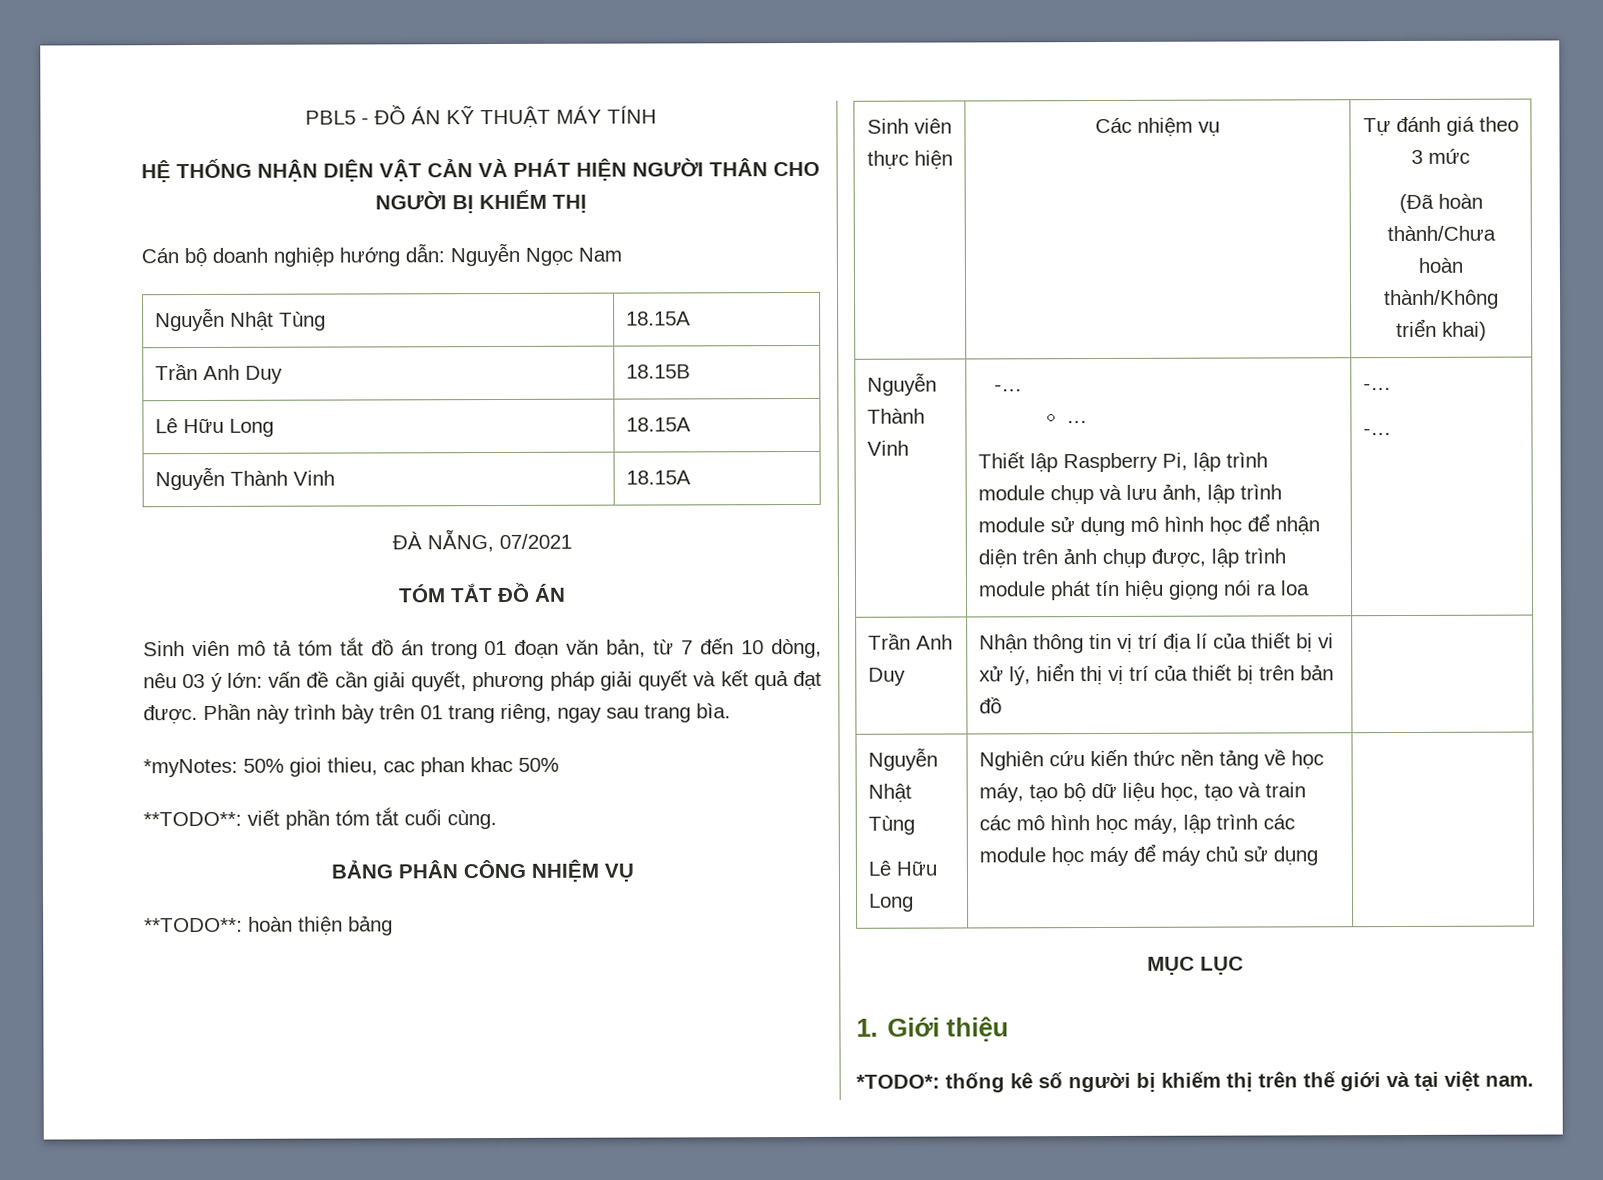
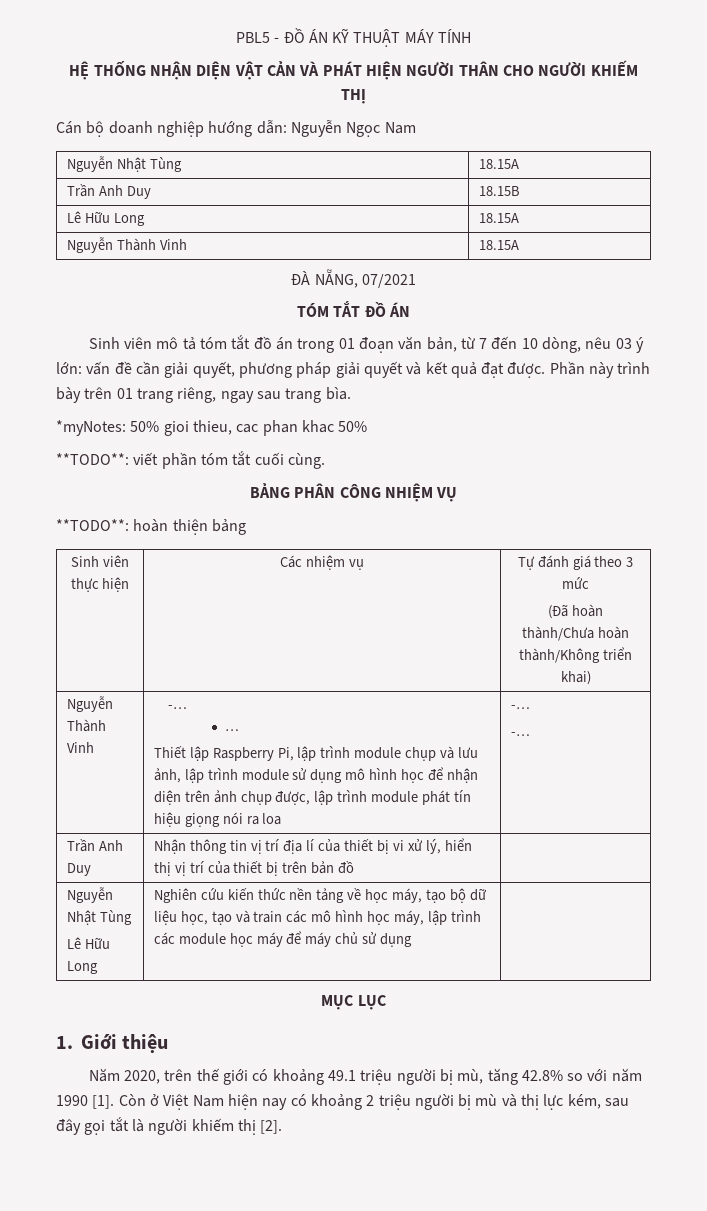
[451,195,474,214] BỊ -> (587, 69) none
[856,1070,1534,1093] *TODO*: thống kê số người bị khiếm thị trên thế giới và tại việt nam. -> [88,1068,642,1085] [56,1094,630,1110] [56,1117,283,1135] Năm 2020, trên thế giới có khoảng 49.1 triệu người bị mù, tăng 42.8% so với năm 1990 [1]. Còn ở Việt Nam hiện nay có khoảng 2 triệu người bị mù và thị lực kém, sau đây gọi tắt là người khiếm thị [2].

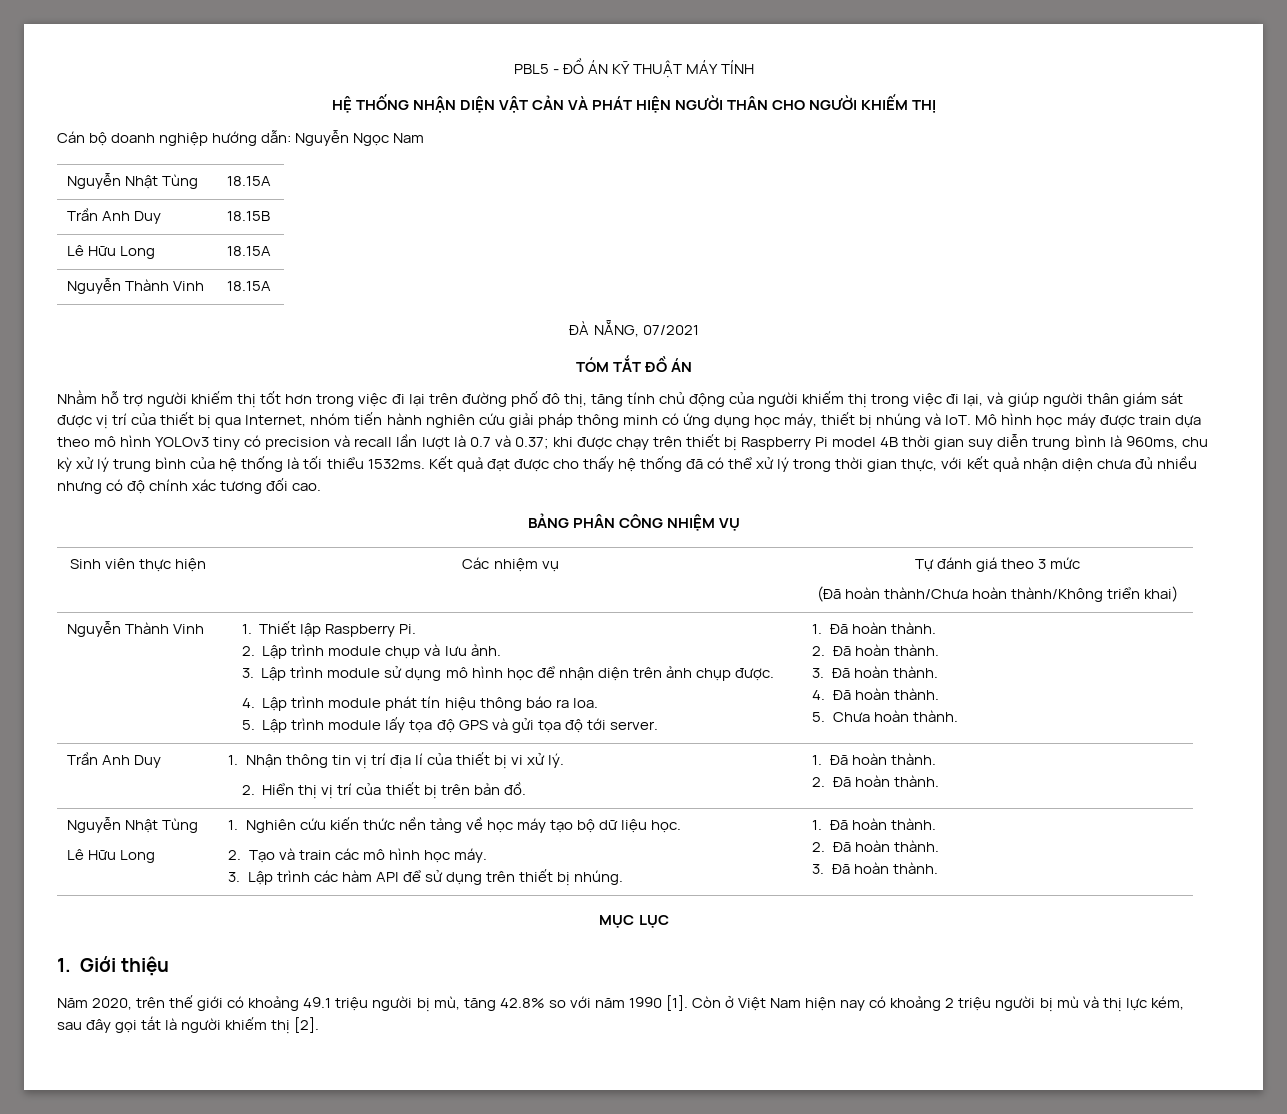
[88,335,645,353] [56,361,651,378] [56,387,351,403] [56,420,368,436] [56,451,325,469] Sinh viên mô tả tóm tắt đồ án trong 01 đoạn văn bản, từ 7 đến 10 dòng, nêu 03 ý lớn: vấn đề cần giải quyết, phương pháp giải quyết và kết quả đạt được. Phần này trình bày trên 01 trang riêng, ngay sau trang bìa. // *myNotes: 50% gioi thieu, cac phan khac 50% // **TODO**: viết phần tóm tắt cuối cùng. -> [57,390,1183,408] [57,412,1201,429] [57,434,1208,451] [57,456,1197,472] [57,478,322,494] Nhằm hỗ trợ người khiếm thị tốt hơn trong việc đi lại trên đường phố đô thị, tăng tính chủ động của người khiếm thị trong việc đi lại, và giúp người thân giám sát được vị trí của thiết bị qua Internet, nhóm tiến hành nghiên cứu giải pháp thông minh có ứng dụng học máy, thiết bị nhúng và IoT. Mô hình học máy được train dựa theo mô hình YOLOv3 tiny có precision và recall lần lượt là 0.7 và 0.37; khi được chạy trên thiết bị Raspberry Pi model 4B thời gian suy diễn trung bình là 960ms, chu kỳ xử lý trung bình của hệ thống là tối thiểu 1532ms. Kết quả đạt được cho thấy hệ thống đã có thể xử lý trong thời gian thực, với kết quả nhận diện chưa đủ nhiều nhưng có độ chính xác tương đối cao.
[56,519,246,535] // **TODO**: hoàn thiện bảng -> (741, 524) none
[167,705,187,709] [225,729,240,731] -… // … // -> [241,624,252,634] 1.
[277,746,317,761] Pi, lập -> [399,624,417,634] [241,645,288,659] Pi. // 2. Lập
[153,768,204,783] ảnh, lập -> [470,644,501,656] [241,667,287,681] ảnh. // 3. Lập
[275,790,334,805] được, lập -> [734,668,774,681] [241,697,288,711] được. // 4. Lập
[184,812,282,827] [510,705,530,709] [510,732,530,736] [66,839,123,852] [66,863,91,876] giọng nói ra loa | -… // -… // Trần Anh Duy | -> [479,696,598,711] [241,717,658,733] [812,622,936,634] [812,644,939,656] [812,666,938,678] [812,688,939,700] [812,710,958,722] [67,752,162,768] [228,755,239,765] thông báo ra loa. // 5. Lập trình module lấy tọa độ GPS và gửi tọa độ tới server. | 1. Đã hoàn thành. // 2. Đã hoàn thành. // 3. Đã hoàn thành. // 4. Đã hoàn thành. // 5. Chưa hoàn thành. // Trần Anh Duy | 1.
[425,838,472,854] lý, hiển -> [548,753,565,768] [241,783,295,795] lý. // 2. Hiển
[338,861,355,873] đồ | -> [503,782,526,795] [812,753,936,765] [812,775,939,787] đồ. | 1. Đã hoàn thành. // 2. Đã hoàn thành.
(98, 967) none -> [228,820,239,830] 1.
[392,888,423,903] máy, -> [517,818,547,833] máy
[180,911,232,925] học, tạo -> [651,820,682,833] [228,850,275,863] học. // 2. Tạo
[393,910,481,925] [153,931,413,947] máy, lập trình các module học máy để máy chủ sử dụng | -> [454,848,488,863] [228,869,624,886] [812,818,936,830] [812,840,939,852] [812,862,938,874] máy. // 3. Lập trình các hàm API để sử dụng trên thiết bị nhúng. | 1. Đã hoàn thành. // 2. Đã hoàn thành. // 3. Đã hoàn thành.

